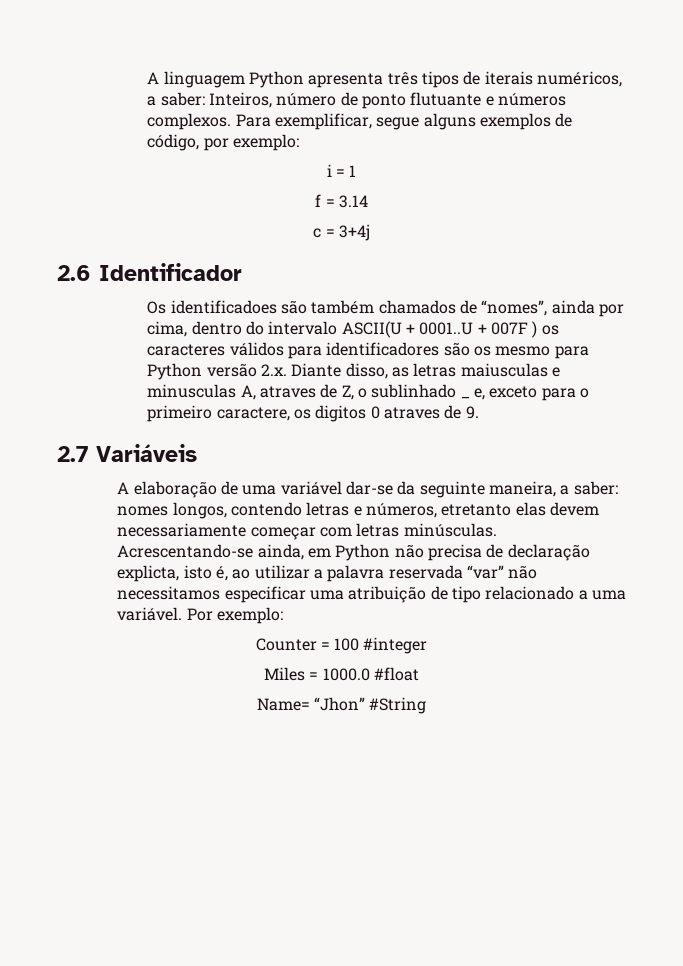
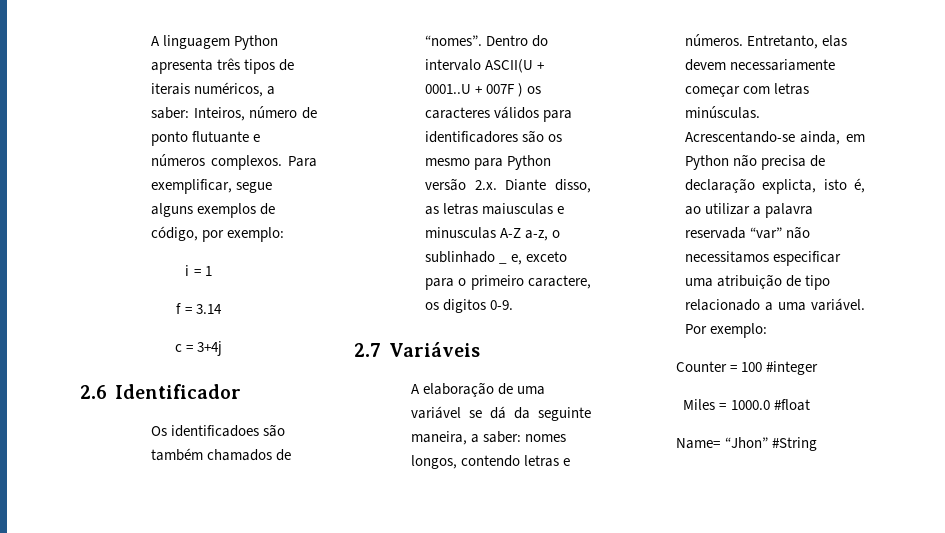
[481,300,625,317] [147,321,242,337] “nomes”, ainda por cima, dentro -> [425,35,529,46] “nomes”. Dentro
[240,384,354,400] A, atraves de Z, -> [500,228,549,241] A-Z a-z,
[370,405,479,419] 0 atraves de 9. -> [490,300,514,310] 0-9.
[345,481,393,495] dar-se -> [468,406,506,419] se dá
[365,503,512,518] números, etretanto -> [684,34,818,49] números. Entretanto,

